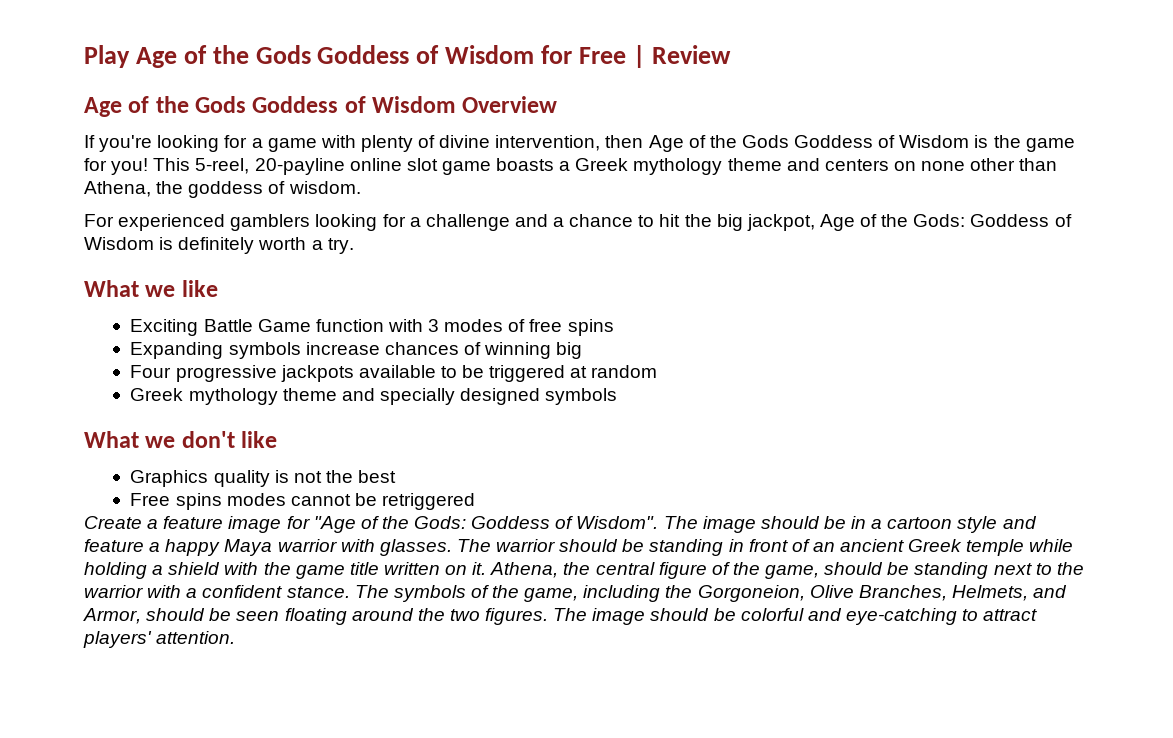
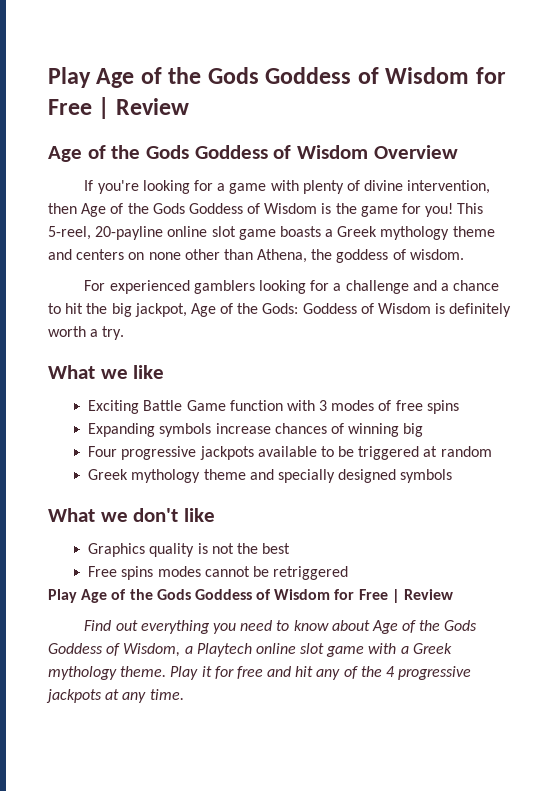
[84,516,1037,533] [84,539,1074,556] [84,562,1084,579] [84,585,1068,602] [83,608,1038,625] [83,631,236,648] Create a feature image for "Age of the Gods: Goddess of Wisdom". The image should be in a cartoon style and feature a happy Maya warrior with glasses. The warrior should be standing in front of an ancient Greek temple while holding a shield with the game title written on it. Athena, the central figure of the game, should be standing next to the warrior with a confident stance. The symbols of the game, including the Gorgoneion, Olive Branches, Helmets, and Armor, should be seen floating around the two figures. The image should be colorful and eye-catching to attract players' attention. -> [48,589,454,603] [84,620,478,634] [48,643,452,657] [48,666,472,680] [46,689,184,703] Play Age of the Gods Goddess of Wisdom for Free | Review // Find out everything you need to know about Age of the Gods Goddess of Wisdom, a Playtech online slot game with a Greek mythology theme. Play it for free and hit any of the 4 progressive jackpots at any time.

